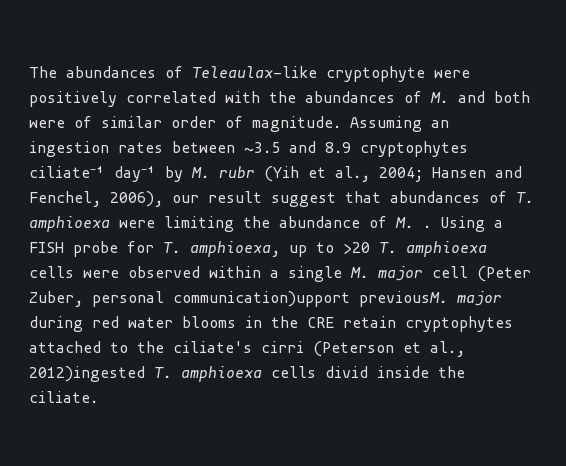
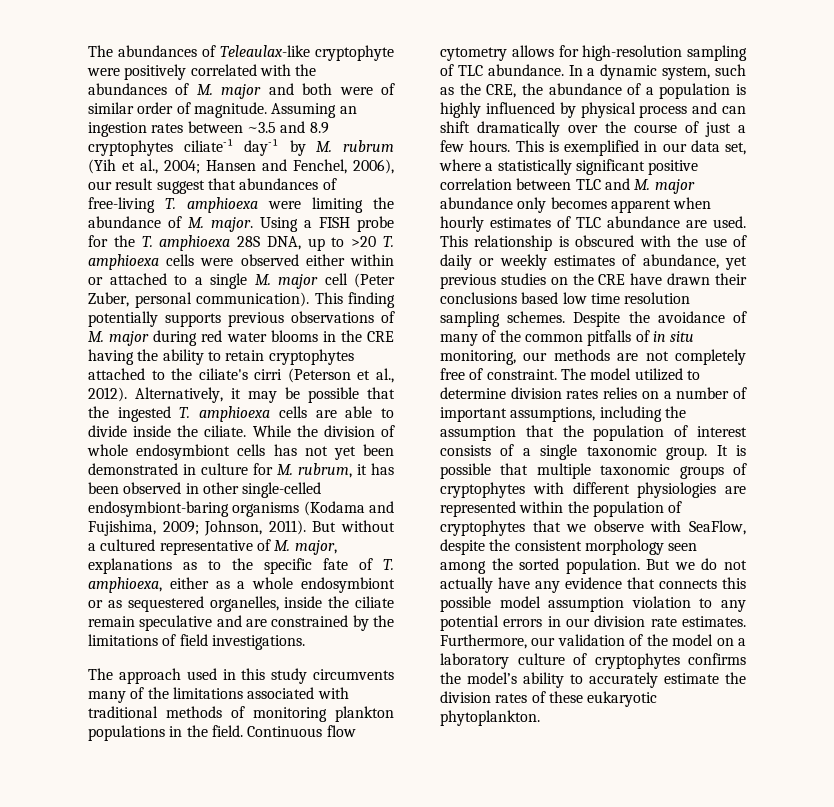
(449, 97) none -> [221,84,262,99] major
[219,166,255,178] rubr -> [343,140,394,152] rubrum
(507, 197) none -> [88,197,155,213] free-living
[423,225,431,228] . -> [211,217,253,232] major.
[163,241,280,257] T. amphioexa, -> [113,235,301,251] the T. amphioexa 28S DNA,
[209,266,261,278] within -> [305,254,394,266] [88,273,187,285] either within or attached to
[173,291,448,307] communication)upport previousM. -> [196,292,395,308] [88,311,395,327] [88,331,104,342] communication). This finding potentially supports previous observations of M.
(334, 322) none -> [88,349,221,365] having the ability to
[29,366,465,382] [29,391,98,403] 2012)ingested T. amphioexa cells divid inside the ciliate. -> [88,387,395,403] [88,406,394,422] [88,425,395,437] [87,444,394,460] [88,463,394,478] [88,482,322,498] [88,501,394,517] [88,520,395,536] [88,539,337,555] [88,558,394,574] [88,577,395,593] [88,596,395,612] [88,615,394,631] [88,634,305,650] [88,668,395,684] [88,687,349,703] [88,706,394,722] [88,725,356,741] [440,45,747,61] [440,64,746,80] [440,83,746,99] [440,102,746,118] [440,121,746,137] [440,140,746,156] [439,159,699,175] [440,178,695,194] [440,197,712,213] [440,216,746,232] [440,235,747,251] [440,254,747,270] [440,273,747,289] [440,292,691,304] [440,311,747,327] [440,330,695,346] [440,349,746,365] [440,368,700,381] [440,387,747,399] [440,406,686,422] [440,425,747,441] [440,444,746,460] [440,463,747,479] [440,482,746,498] [440,501,683,517] [440,520,746,536] [440,539,698,555] [440,558,747,574] [440,577,746,593] [440,596,746,612] [440,615,746,631] [440,634,746,649] [440,653,746,669] [440,672,746,688] [440,691,658,707] [440,710,540,726] 2012). Alternatively, it may be possible that the ingested T. amphioexa cells are able to divide inside the ciliate. While the division of whole endosymbiont cells has not yet been demonstrated in culture for M. rubrum, it has been observed in other single-celled endosymbiont-baring organisms (Kodama and Fujishima, 2009; Johnson, 2011). But without a cultured representative of M. major, explanations as to the specific fate of T. amphioexa, either as a whole endosymbiont or as sequestered organelles, inside the ciliate remain speculative and are constrained by the limitations of field investigations. // The approach used in this study circumvents many of the limitations associated with traditional methods of monitoring plankton populations in the field. Continuous flow cytometry allows for high-resolution sampling of TLC abundance. In a dynamic system, such as the CRE, the abundance of a population is highly influenced by physical process and can shift dramatically over the course of just a few hours. This is exemplified in our data set, where a statistically significant positive correlation between TLC and M. major abundance only becomes apparent when hourly estimates of TLC abundance are used. This relationship is obscured with the use of daily or weekly estimates of abundance, yet previous studies on the CRE have drawn their conclusions based low time resolution sampling schemes. Despite the avoidance of many of the common pitfalls of in situ monitoring, our methods are not completely free of constraint. The model utilized to determine division rates relies on a number of important assumptions, including the assumption that the population of interest consists of a single taxonomic group. It is possible that multiple taxonomic groups of cryptophytes with different physiologies are represented within the population of cryptophytes that we observe with SeaFlow, despite the consistent morphology seen among the sorted population. But we do not actually have any evidence that connects this possible model assumption violation to any potential errors in our division rate estimates. Furthermore, our validation of the model on a laboratory culture of cryptophytes confirms the model’s ability to accurately estimate the division rates of these eukaryotic phytoplankton.

